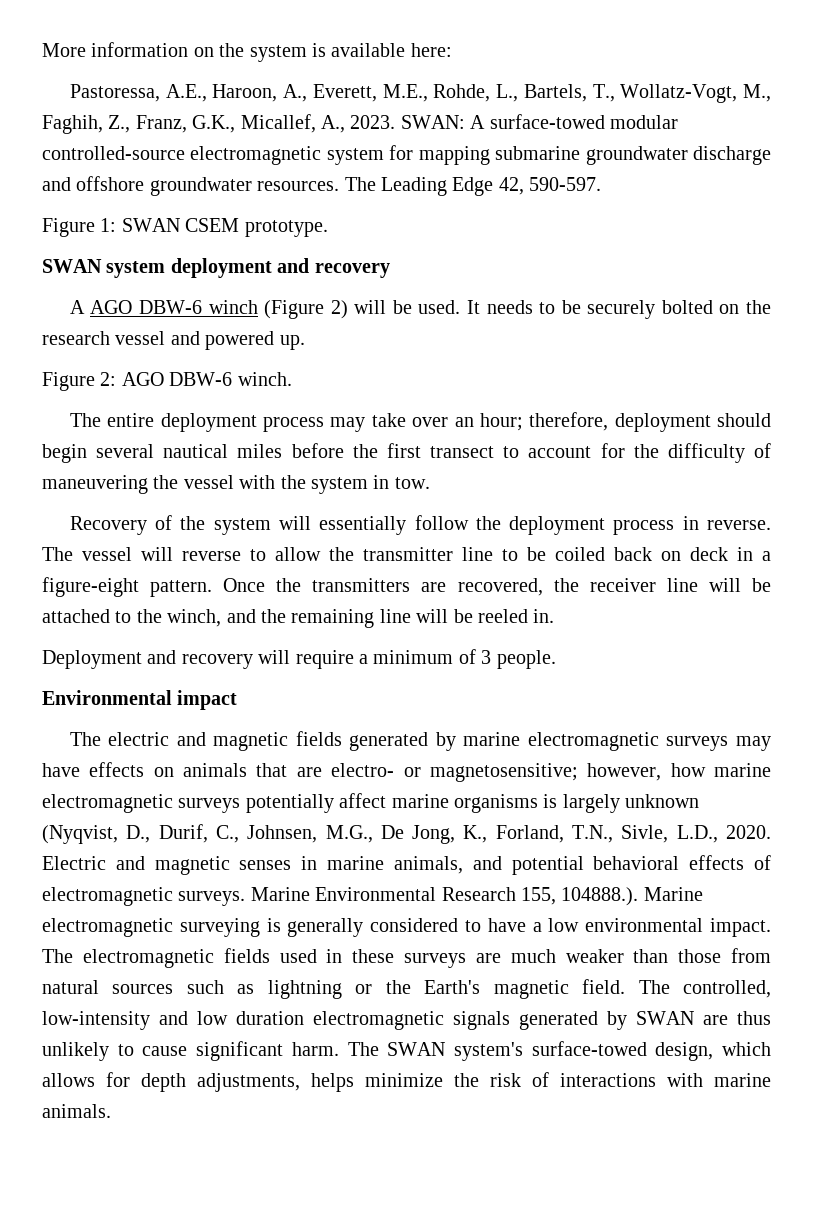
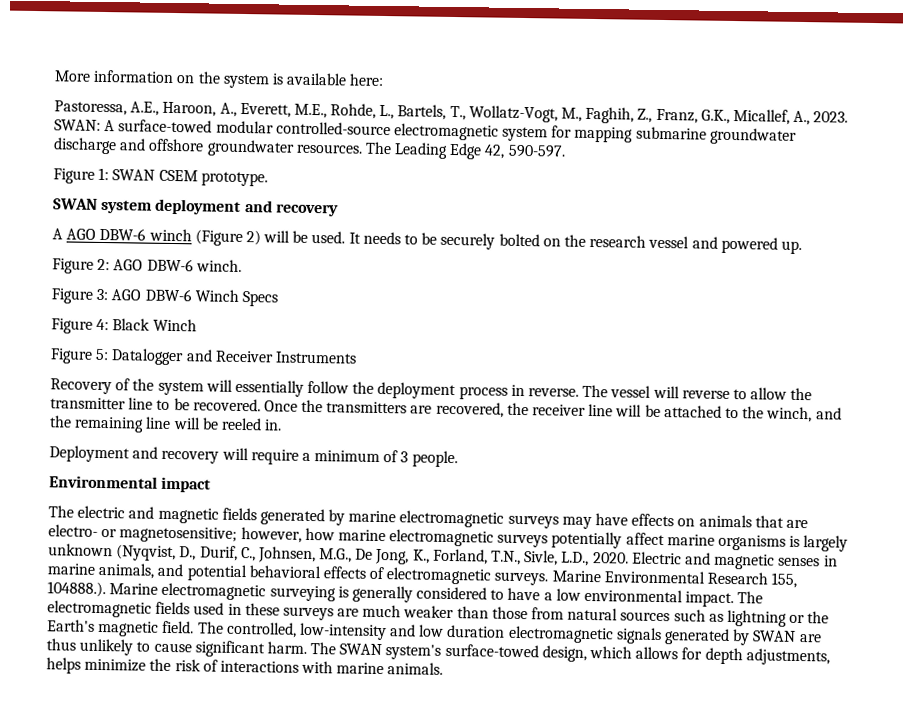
[69,412,771,432] [42,443,771,463] [42,475,430,494] The entire deployment process may take over an hour; therefore, deployment should begin several nautical miles before the first transect to account for the difficulty of maneuvering the vessel with the system in tow. -> [51,288,278,307] [51,318,197,334] [50,348,357,366] Figure 3: AGO DBW-6 Winch Specs // Figure 4: Black Winch // Figure 5: Datalogger and Receiver Instruments
[555,547,771,561] [42,577,213,597] coiled back on deck in a figure-eight pattern. -> [192,398,261,412] recovered.

